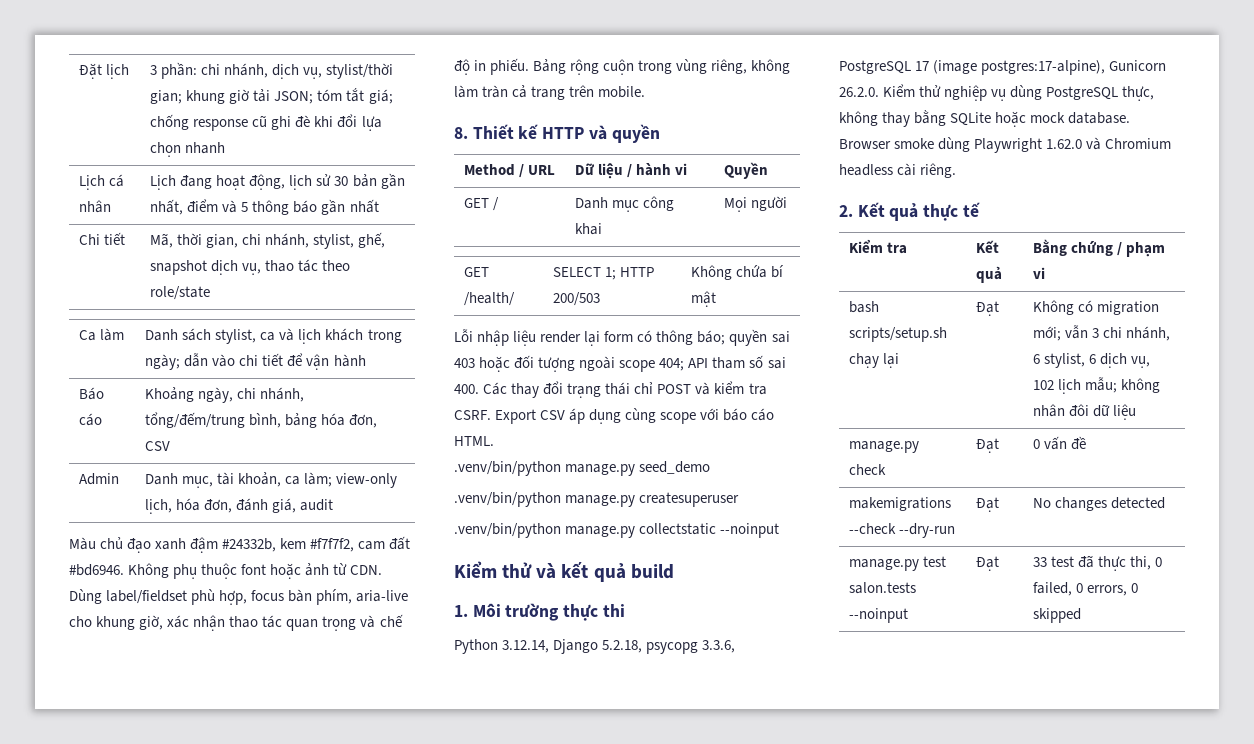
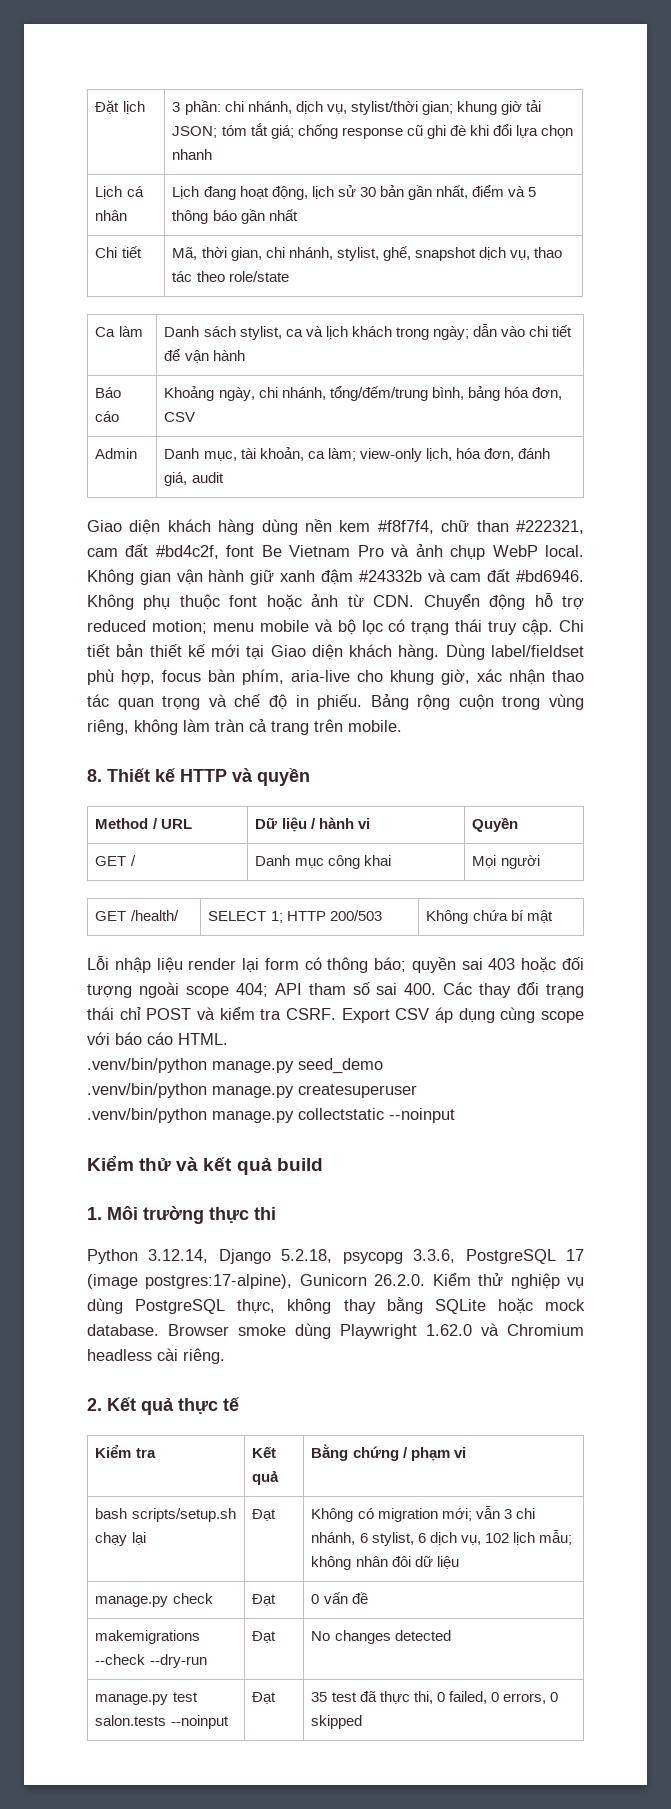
[69,537,355,553] Màu chủ đạo xanh đậm #24332b, kem #f7f7f2, -> [87,519,584,535] [87,544,584,560] [87,569,446,585] Giao diện khách hàng dùng nền kem #f8f7f4, chữ than #222321, cam đất #bd4c2f, font Be Vietnam Pro và ảnh chụp WebP local. Không gian vận hành giữ xanh đậm #24332b và
(383, 570) none -> [423,593,584,610] [87,619,585,635] [87,644,440,660] Chuyển động hỗ trợ reduced motion; menu mobile và bộ lọc có trạng thái truy cập. Chi tiết bản thiết kế mới tại Giao diện khách hàng.
[1033,557,1048,567] 33 -> [311,1692,328,1702] 35

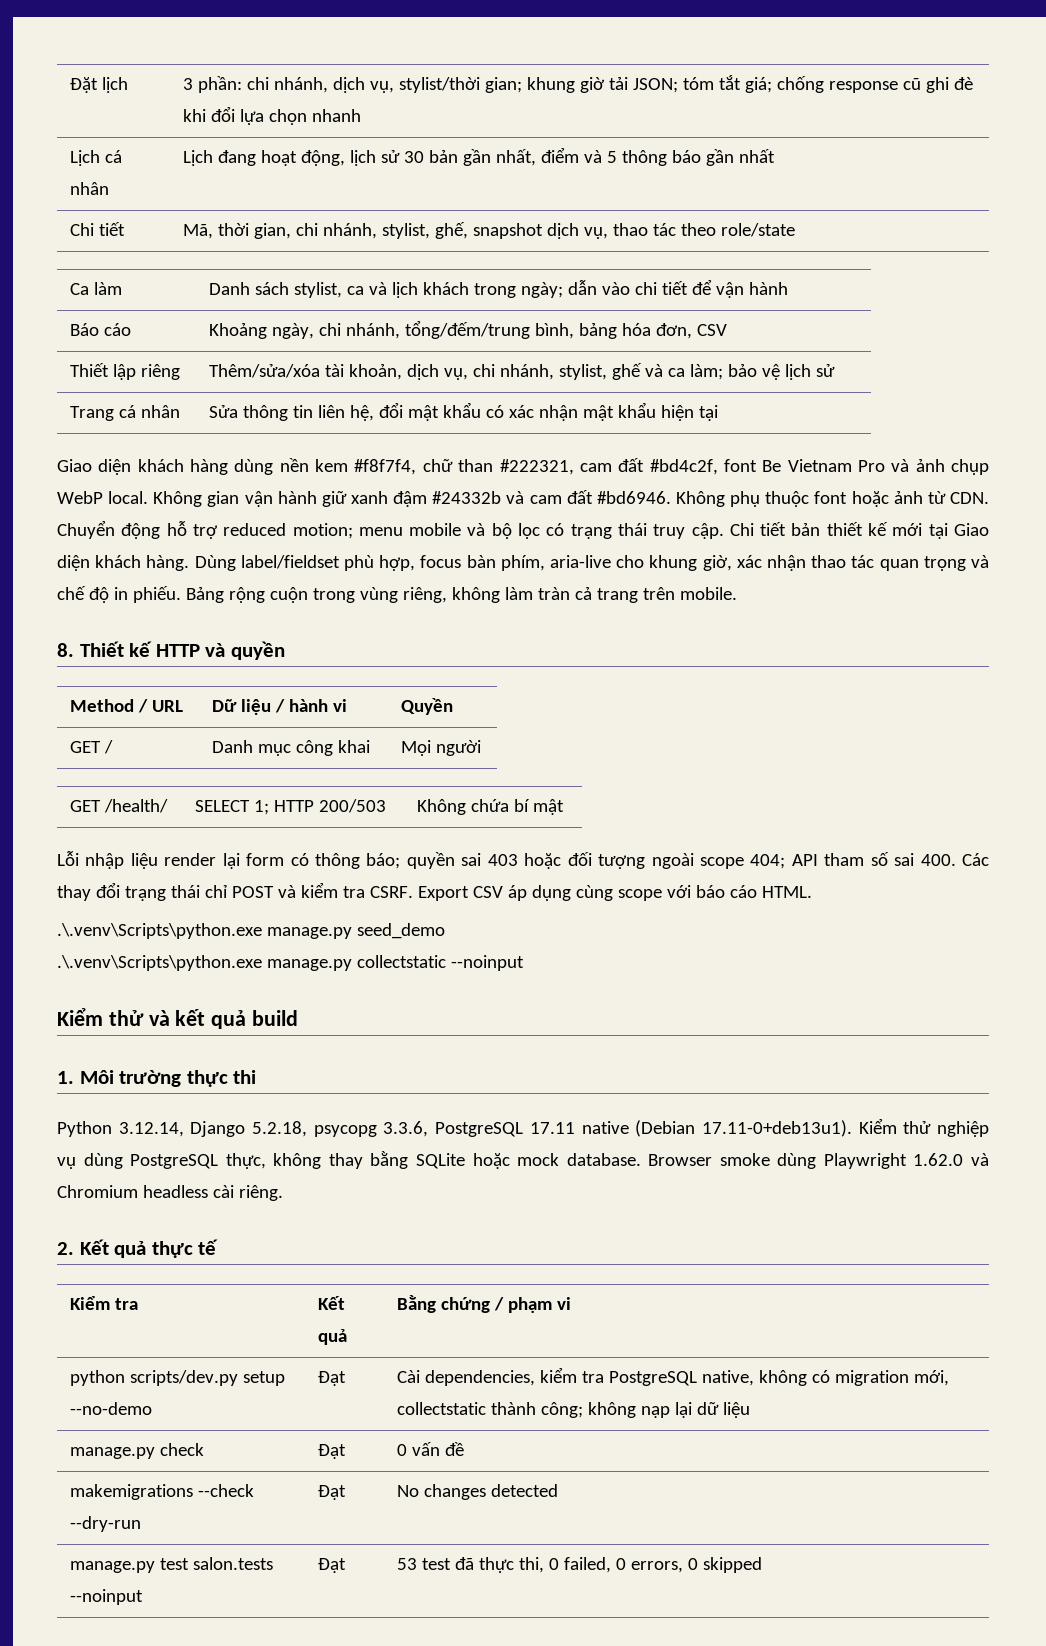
[95,448,138,459] [164,447,550,462] [164,472,224,486] Admin | Danh mục, tài khoản, ca làm; view-only lịch, hóa đơn, đánh giá, audit -> [69,363,180,380] [208,363,835,380] [69,405,180,421] [208,402,718,421] Thiết lập riêng | Thêm/sửa/xóa tài khoản, dịch vụ, chi nhánh, stylist, ghế và ca làm; bảo vệ lịch sử // Trang cá nhân | Sửa thông tin liên hệ, đổi mật khẩu có xác nhận mật khẩu hiện tại
[87,1058,207,1073] .venv/bin/python -> [57,923,262,939] .\.venv\Scripts\python.exe
[87,1083,417,1098] [87,1108,207,1123] .venv/bin/python manage.py createsuperuser // .venv/bin/python -> [57,955,262,971] .\.venv\Scripts\python.exe
[566,1249,584,1261] [87,1274,426,1289] 17 (image postgres:17-alpine), Gunicorn 26.2.0. -> [529,1120,852,1137] 17.11 native (Debian 17.11-0+deb13u1).
[95,1508,236,1522] [95,1532,146,1546] [252,1509,277,1521] [311,1506,535,1522] [311,1530,572,1546] [311,1556,411,1570] bash scripts/setup.sh chạy lại | Đạt | Không có migration mới; vẫn 3 chi nhánh, 6 stylist, 6 dịch vụ, 102 lịch mẫu; không nhân đôi -> [69,1370,285,1386] [69,1402,152,1415] [317,1371,346,1386] [396,1367,949,1386] [396,1402,692,1418] python scripts/dev.py setup --no-demo | Đạt | Cài dependencies, kiểm tra PostgreSQL native, không có migration mới, collectstatic thành công; không nạp lại
[311,1692,328,1702] 35 -> [396,1558,417,1570] 53

